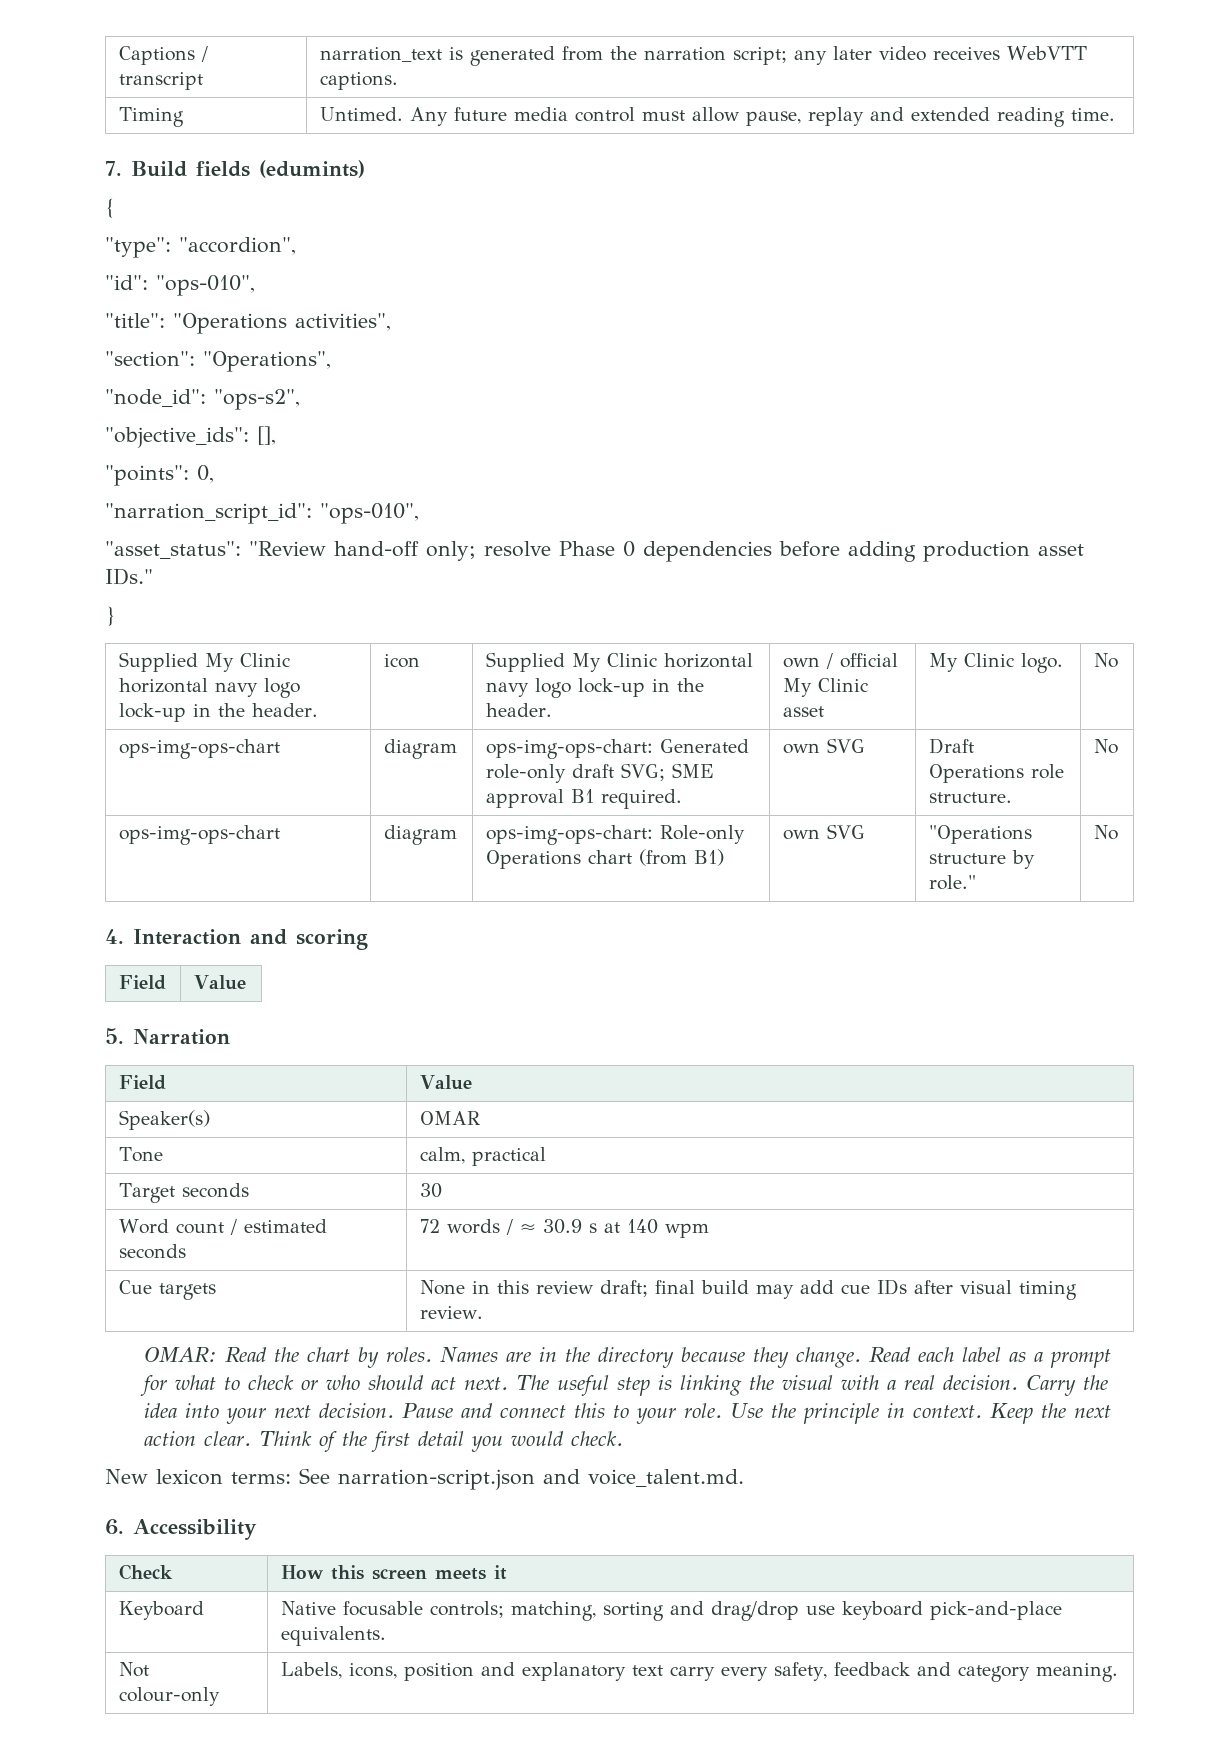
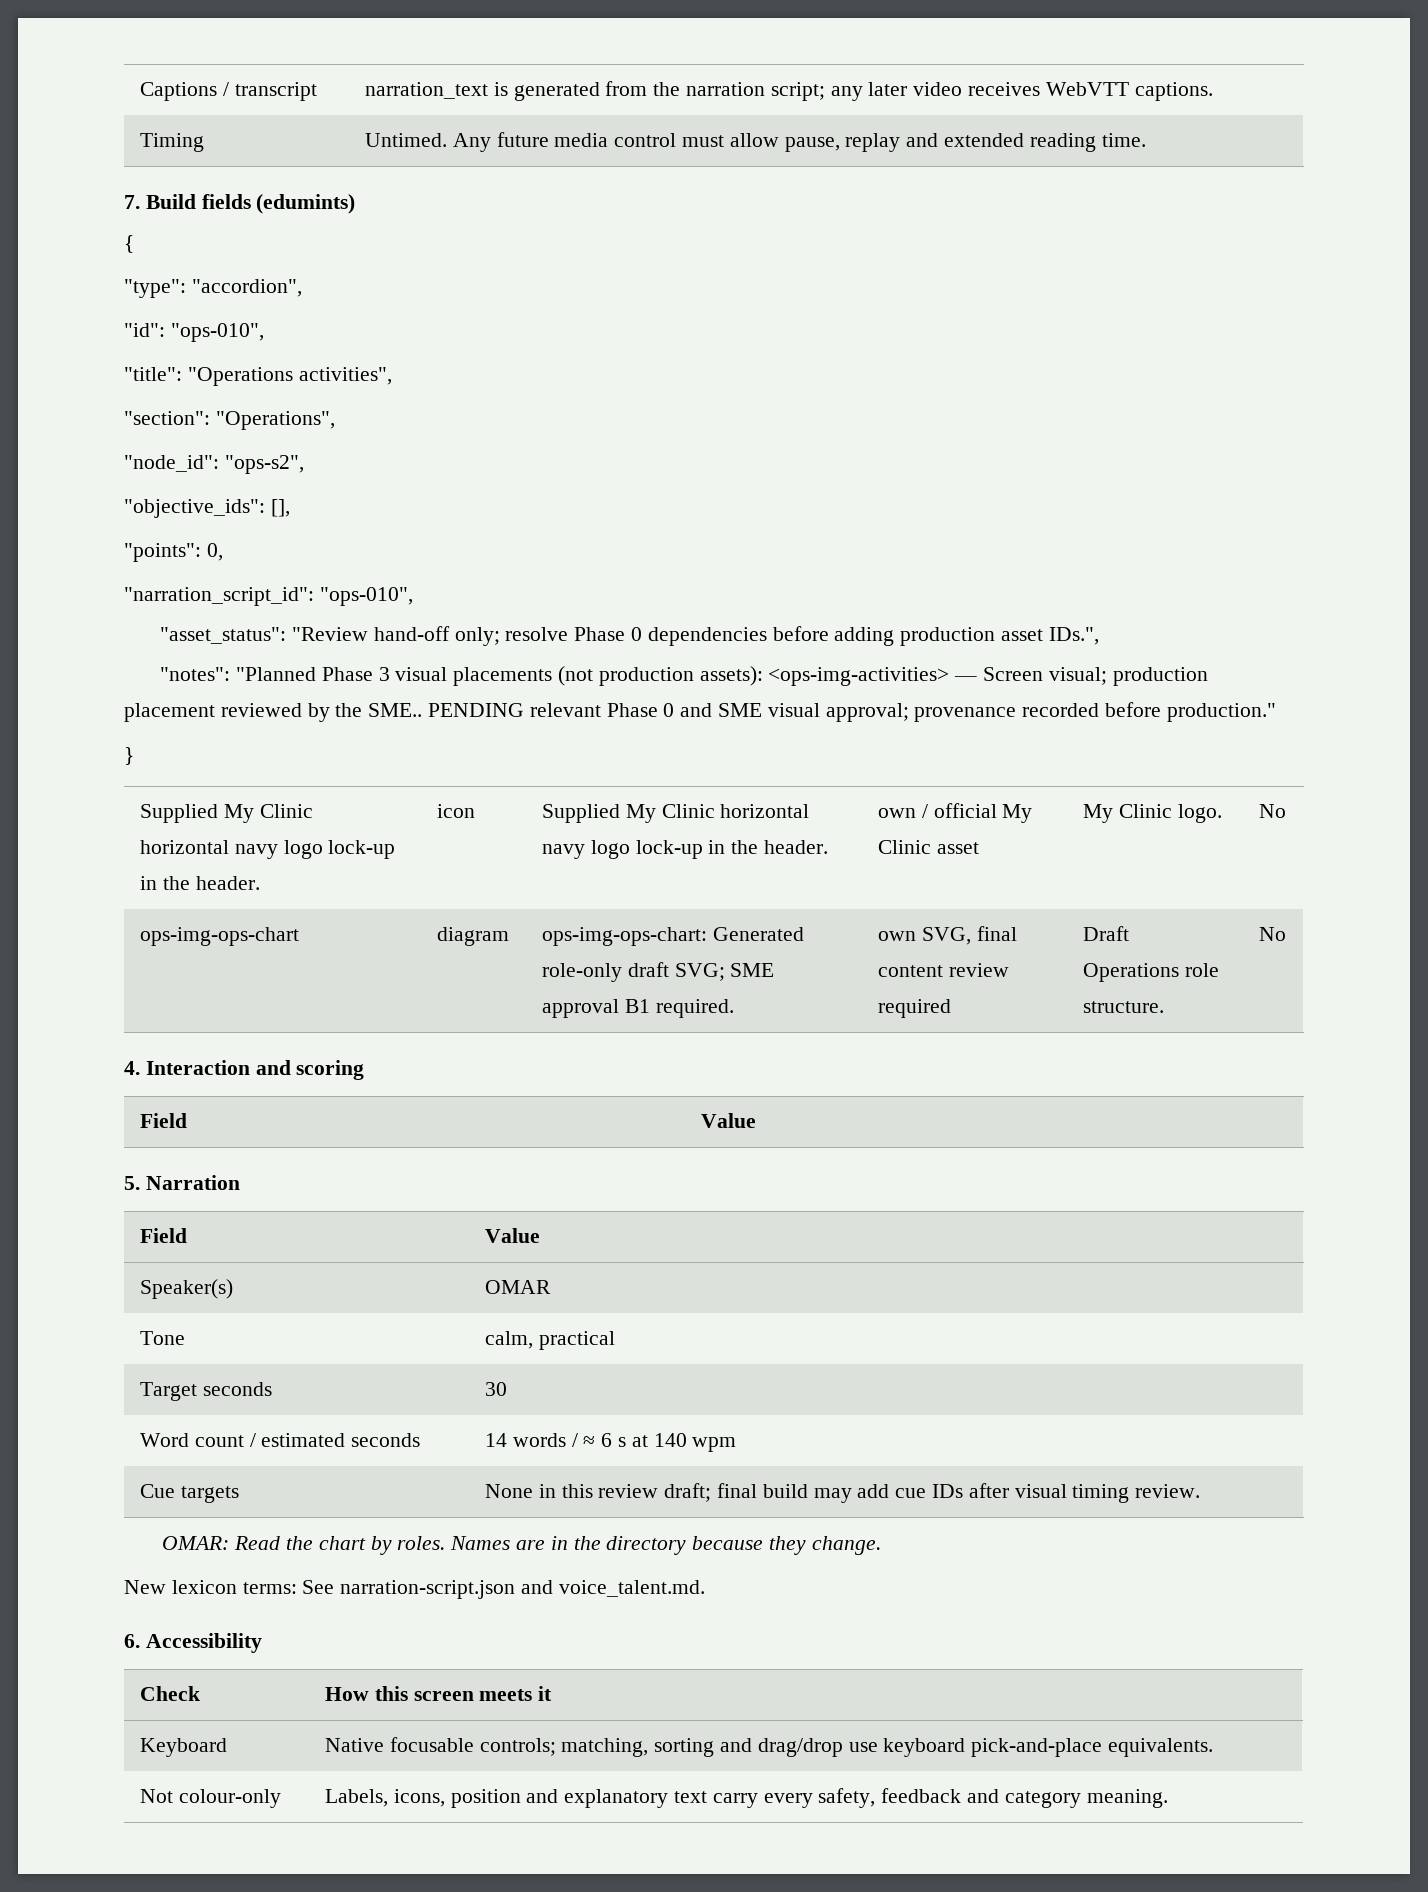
[105,568,153,585] IDs." -> [1048,627,1099,645] [160,666,1208,686] [124,702,1276,722] IDs.", // "notes": "Planned Phase 3 visual placements (not production assets): <ops-img-activities> — Screen visual; production placement reviewed by the SME.. PENDING relevant Phase 0 and SME visual approval; provenance recorded before production."
[826,738,865,753] SVG -> [921,926,1017,945] [877,963,1009,977] [877,999,951,1018] SVG, final content review required
[118,825,280,845] [383,825,457,845] [485,825,745,845] [485,849,724,869] [782,824,865,840] [928,825,1032,844] [928,850,1035,869] [928,875,976,890] [1093,825,1118,840] // ops-img-ops-chart | diagram | ops-img-ops-chart: Role-only Operations chart (from B1) | own SVG | "Operations structure by role." | No -> (1286, 934) none
[419,1219,440,1233] 72 -> [484,1433,507,1447] 14
[542,1219,582,1234] 30.9 -> [601,1433,613,1447] 6
[869,1347,1112,1368] [140,1375,1109,1396] [144,1403,1112,1424] [144,1431,624,1452] Read each label as a prompt for what to check or who should act next. The useful step is linking the visual with a real decision. Carry the idea into your next decision. Pause and connect this to your role. Use the principle in context. Keep the next action clear. Think of the first detail you would check. -> (881, 1545) none

